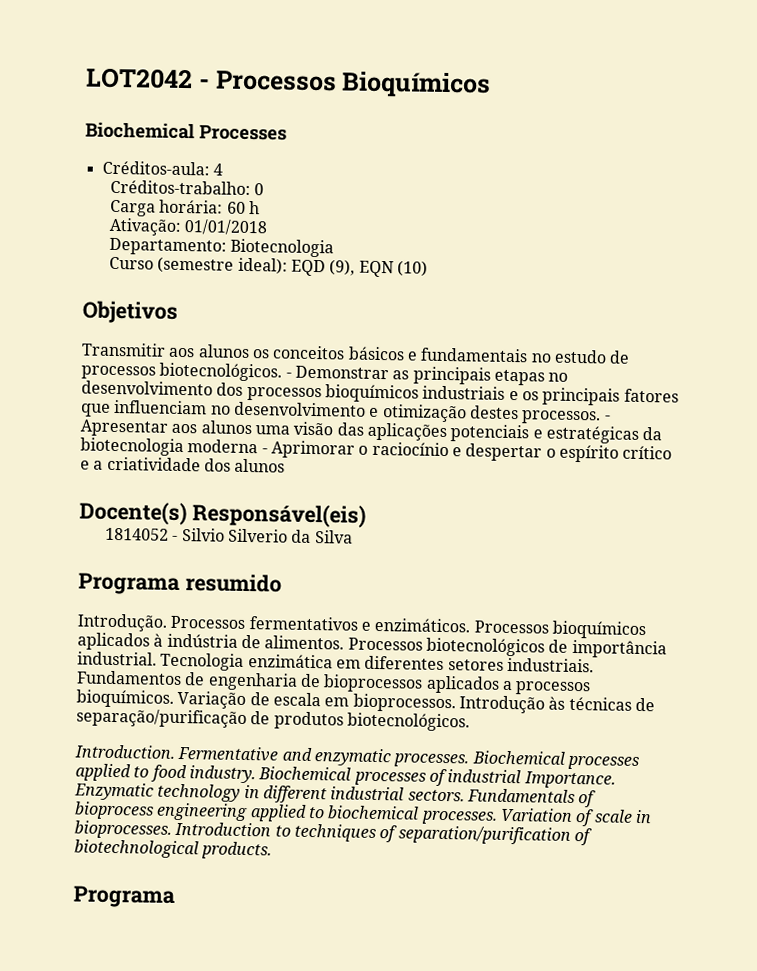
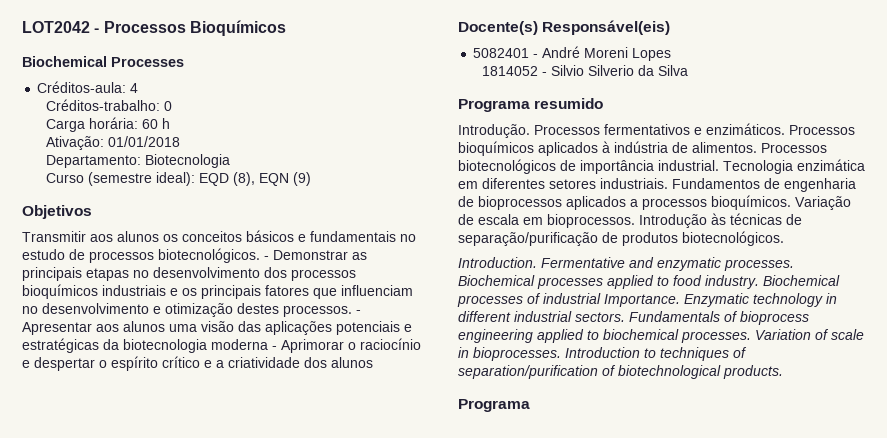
[329,259,428,278] (9), EQN (10) -> [233,172,312,186] (8), EQN (9)
(366, 515) none -> [473,46,672,61] // 5082401 - André Moreni Lopes

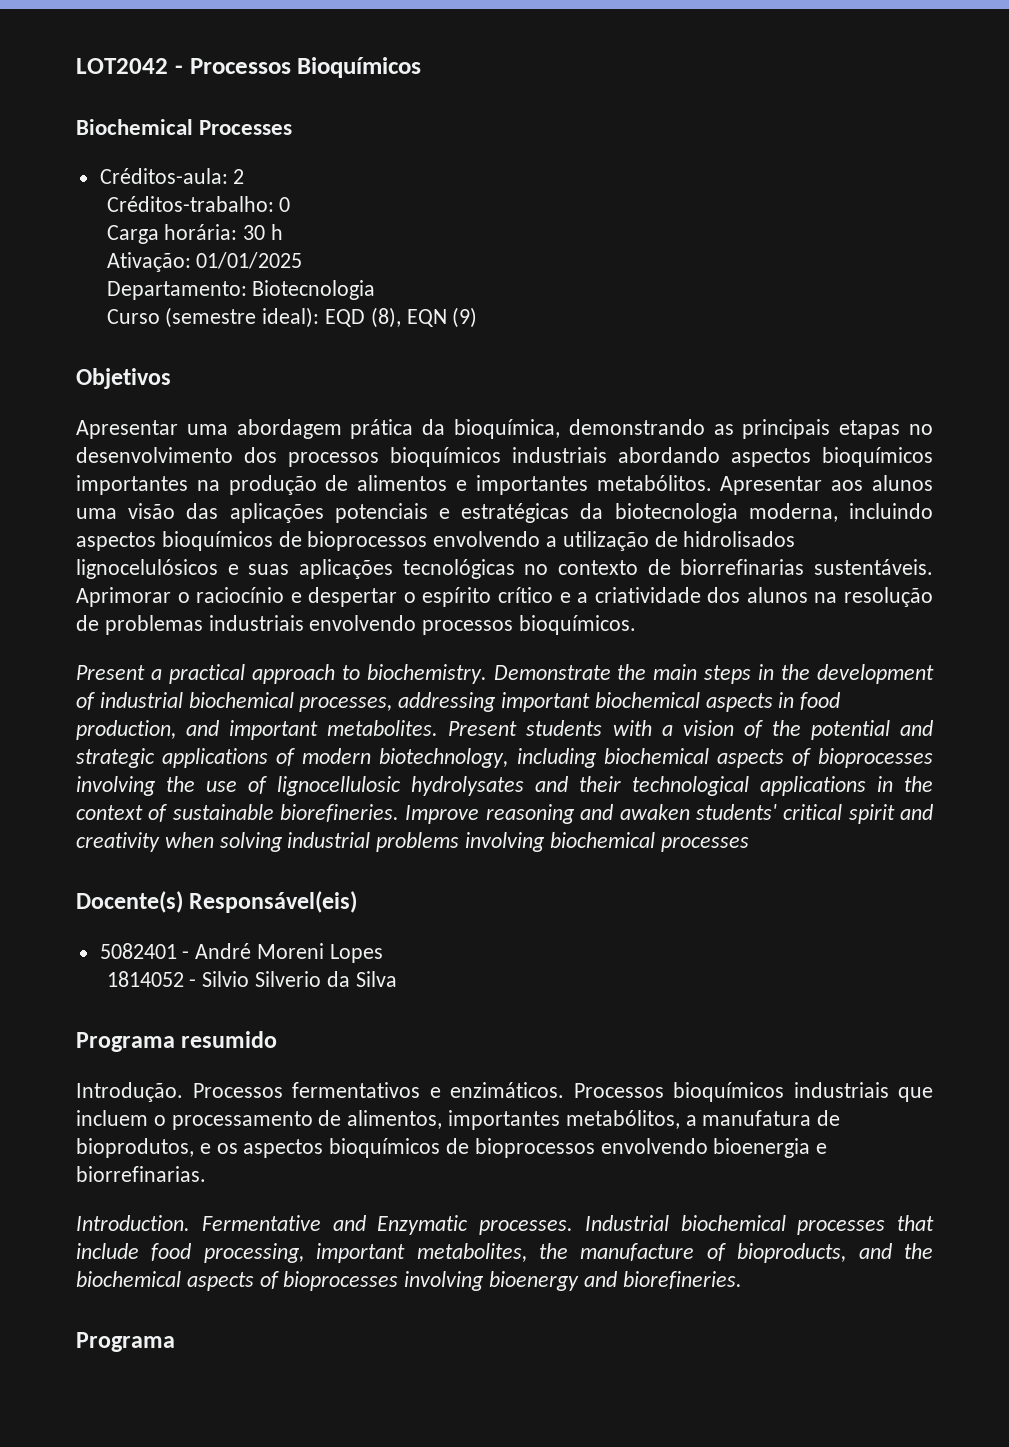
[130,83,139,93] 4 -> [233,169,245,184] 2
[142,119,159,129] 60 -> [243,225,266,240] 30
[108,136,181,147] 01/01/2018 -> [196,252,303,269] 01/01/2025
[22,230,416,242] [22,248,348,263] Transmitir aos alunos os conceitos básicos e fundamentais no estudo de processos biotecnológicos. - Demonstrar -> [76,419,705,439] Apresentar uma abordagem prática da bioquímica, demonstrando
[170,285,413,299] [22,303,361,317] e os principais fatores que influenciam no desenvolvimento e otimização destes processos. - -> [618,447,933,467] [76,475,712,495] abordando aspectos bioquímicos importantes na produção de alimentos e importantes metabólitos.
[211,339,277,350] moderna - -> [748,503,933,522] [76,531,796,551] [76,559,933,579] moderna, incluindo aspectos bioquímicos de bioprocessos envolvendo a utilização de hidrolisados lignocelulósicos e suas aplicações tecnológicas no contexto de biorrefinarias sustentáveis.
(373, 362) none -> [814,587,933,607] [76,615,637,635] [76,664,934,684] [76,692,841,712] [76,720,934,740] [76,748,933,768] [76,776,933,796] [76,804,934,824] [76,832,749,852] na resolução de problemas industriais envolvendo processos bioquímicos. // Present a practical approach to biochemistry. Demonstrate the main steps in the development of industrial biochemical processes, addressing important biochemical aspects in food production, and important metabolites. Present students with a vision of the potential and strategic applications of modern biotechnology, including biochemical aspects of bioprocesses involving the use of lignocellulosic hydrolysates and their technological applications in the context of sustainable biorefineries. Improve reasoning and awaken students' critical spirit and creativity when solving industrial problems involving biochemical processes
[538,141,827,156] [458,159,865,174] [458,178,856,192] [458,195,851,210] [458,213,802,228] [458,231,784,246] [458,257,794,271] [458,275,840,289] [457,293,837,307] [458,311,809,325] [458,329,864,343] [458,347,747,361] [458,365,783,379] aplicados à indústria de alimentos. Processos biotecnológicos de importância industrial. Tecnologia enzimática em diferentes setores industriais. Fundamentos de engenharia de bioprocessos aplicados a processos bioquímicos. Variação de escala em bioprocessos. Introdução às técnicas de separação/purificação de produtos biotecnológicos. // Introduction. Fermentative and enzymatic processes. Biochemical processes applied to food industry. Biochemical processes of industrial Importance. Enzymatic technology in different industrial sectors. Fundamentals of bioprocess engineering applied to biochemical processes. Variation of scale in bioprocesses. Introduction to techniques of separation/purification of biotechnological products. -> [793,1082,933,1102] [76,1110,841,1130] [76,1138,828,1158] [76,1166,206,1182] [76,1215,934,1235] [76,1243,933,1263] [76,1271,742,1291] industriais que incluem o processamento de alimentos, importantes metabólitos, a manufatura de bioprodutos, e os aspectos bioquímicos de bioprocessos envolvendo bioenergia e biorrefinarias. // Introduction. Fermentative and Enzymatic processes. Industrial biochemical processes that include food processing, important metabolites, the manufacture of bioproducts, and the biochemical aspects of bioprocesses involving bioenergy and biorefineries.

